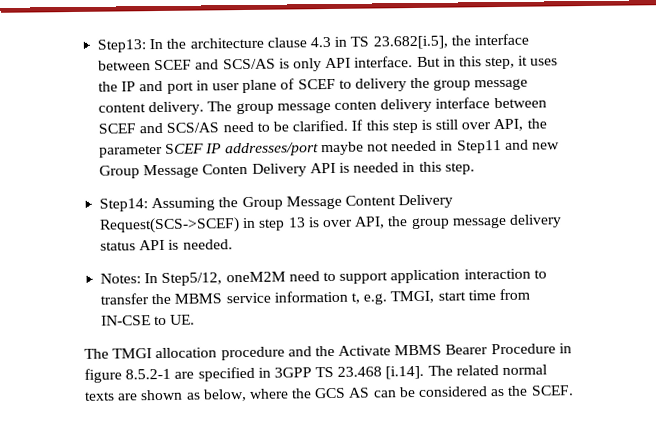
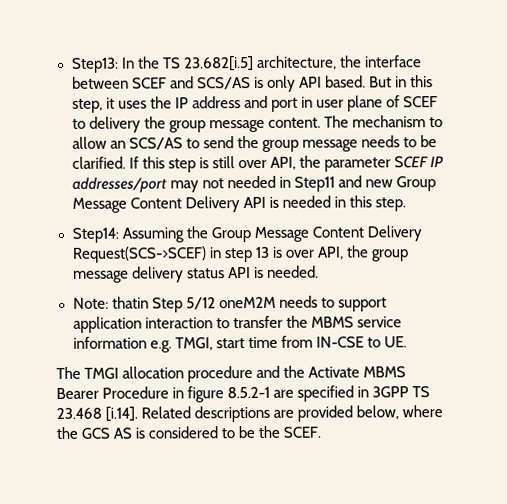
[189,35,448,50] architecture clause 4.3 in TS 23.682[i.5], -> [162,55,337,72] TS 23.682[i.5] architecture,
[354,56,414,68] interface. -> [324,75,366,88] based.
(137, 86) none -> [191,96,241,109] address
[98,97,547,116] [98,121,254,134] content delivery. The group message conten delivery interface between SCEF and SCS/AS need -> [267,115,443,128] [71,135,400,152] content. The mechanism to allow an SCS/AS to send the group message needs
[320,141,364,156] maybe -> [169,180,199,193] may
[202,163,249,175] Conten -> [129,197,182,209] Content
[100,271,320,286] Notes: In Step5/12, oneM2M need -> [72,295,318,313] Note: thatin Step 5/12 oneM2M needs
[350,292,360,304] t, -> (147, 342) none
[427,364,548,376] [84,389,201,401] The related normal texts are shown as -> [141,405,354,423] Related descriptions are provided
[372,386,506,398] can be considered as -> [135,425,256,439] is considered to be

